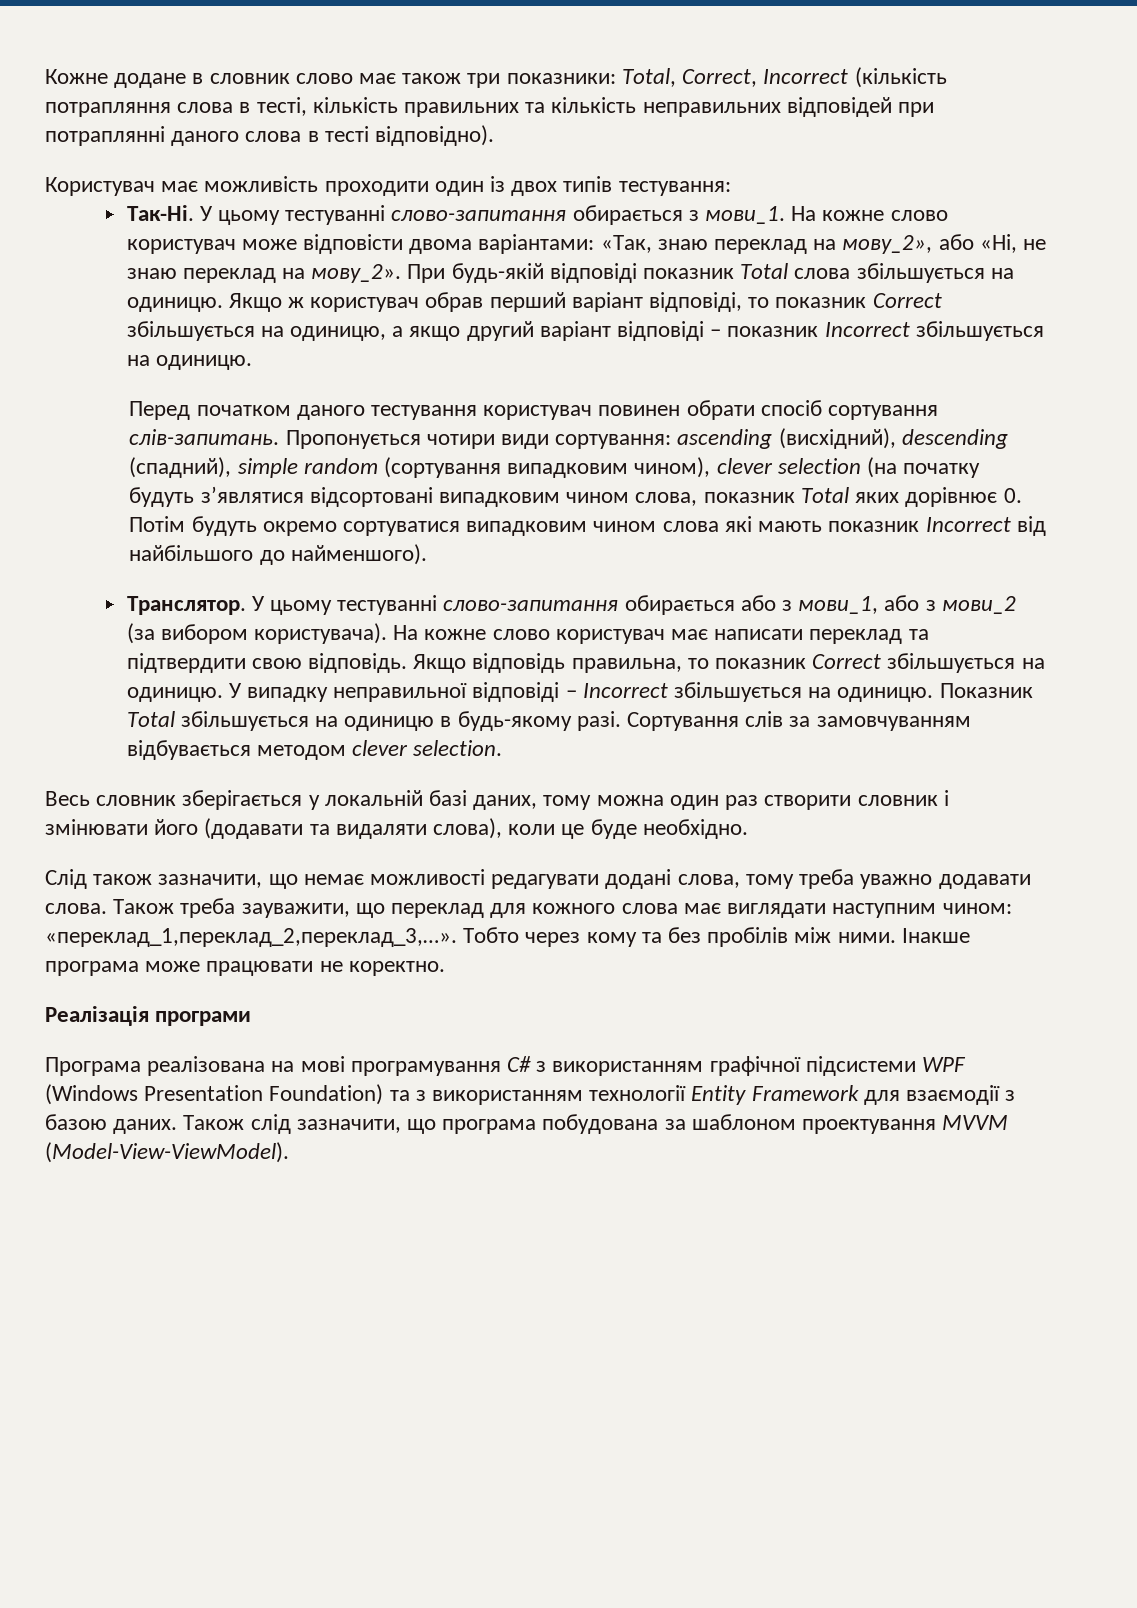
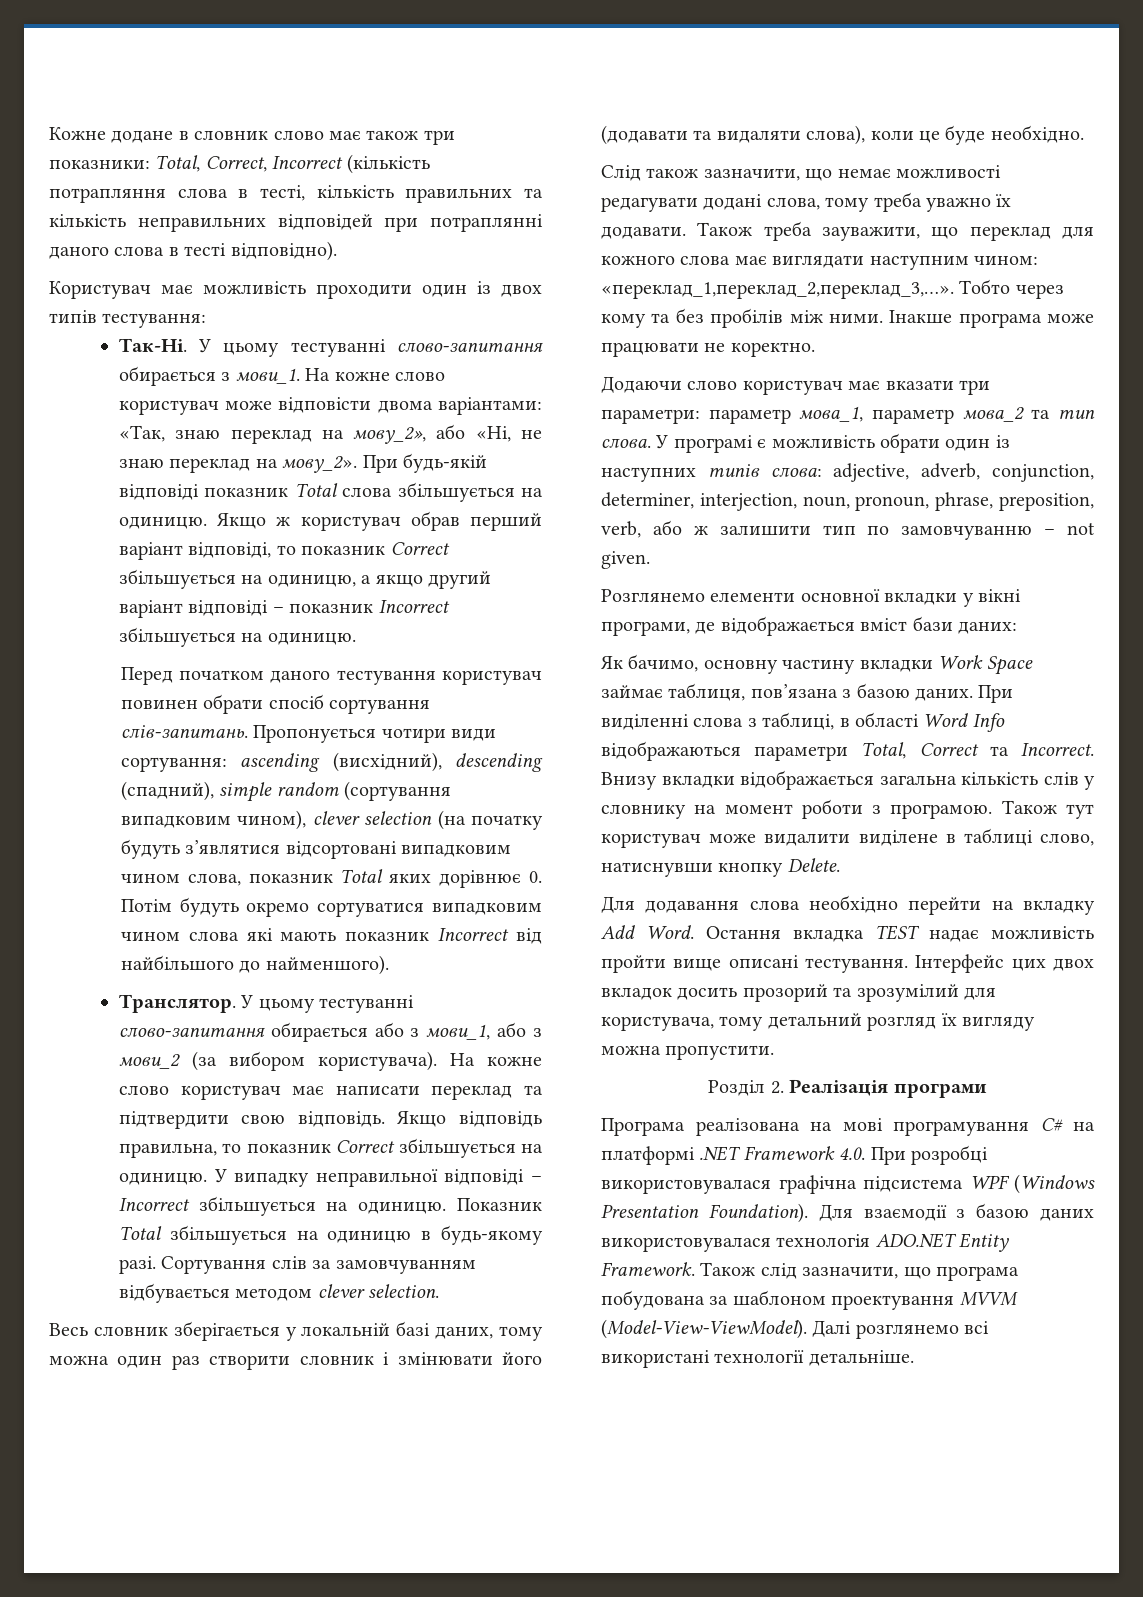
[938,874,1031,889] [45,903,107,914] додавати слова. -> [996,194,1012,207] [601,226,686,239] їх додавати.
(445, 968) none -> [601,376,990,395] [601,406,1095,424] [601,433,1010,453] [601,463,1094,482] [601,492,1094,511] [601,520,1095,540] [601,551,650,569] [601,589,1021,607] [601,616,1017,636] [601,654,1034,675] [601,683,1014,703] [601,712,1005,732] [601,741,1094,761] [601,770,1095,790] [601,799,1094,819] [601,828,1094,848] [601,858,840,877] [601,895,1095,915] [601,925,1094,942] [601,954,1094,973] [601,984,996,1002] [601,1013,1035,1031] [601,1045,775,1060] [708,1080,784,1096] Додаючи слово користувач має вказати три параметри: параметр мова_1, параметр мова_2 та тип слова. У програмі є можливість обрати один із наступних типів слова: adjective, adverb, conjunction, determiner, interjection, noun, pronoun, phrase, preposition, verb, або ж залишити тип по замовчуванню – not given. // Розглянемо елементи основної вкладки у вікні програми, де відображається вміст бази даних: // Як бачимо, основну частину вкладки Work Space займає таблиця, пов’язана з базою даних. При виділенні слова з таблиці, в області Word Info відображаються параметри Total, Correct та Incorrect. Внизу вкладки відображається загальна кількість слів у словнику на момент роботи з програмою. Також тут користувач може видалити виділене в таблиці слово, натиснувши кнопку Delete. // Для додавання слова необхідно перейти на вкладку Add Word. Остання вкладка TEST надає можливість пройти вище описані тестування. Інтерфейс цих двох вкладок досить прозорий та зрозумілий для користувача, тому детальний розгляд їх вигляду можна пропустити. // Розділ 2.
[536,1056,967,1076] [45,1084,1016,1105] [45,1114,178,1134] з використанням графічної підсистеми WPF (Windows Presentation Foundation) та з використанням технології Entity Framework для взаємодії з базою даних. -> [1073,1122,1095,1131] [601,1145,988,1165] [601,1174,1095,1194] [601,1203,1094,1223] [601,1233,1010,1252] [601,1262,695,1276] на платформі .NET Framework 4.0. При розробці використовувалася графічна підсистема WPF (Windows Presentation Foundation). Для взаємодії з базою даних використовувалася технологія ADO.NET Entity Framework.
(289, 1152) none -> [812,1320,990,1339] [601,1350,914,1368] Далі розглянемо всі використані технології детальніше.

